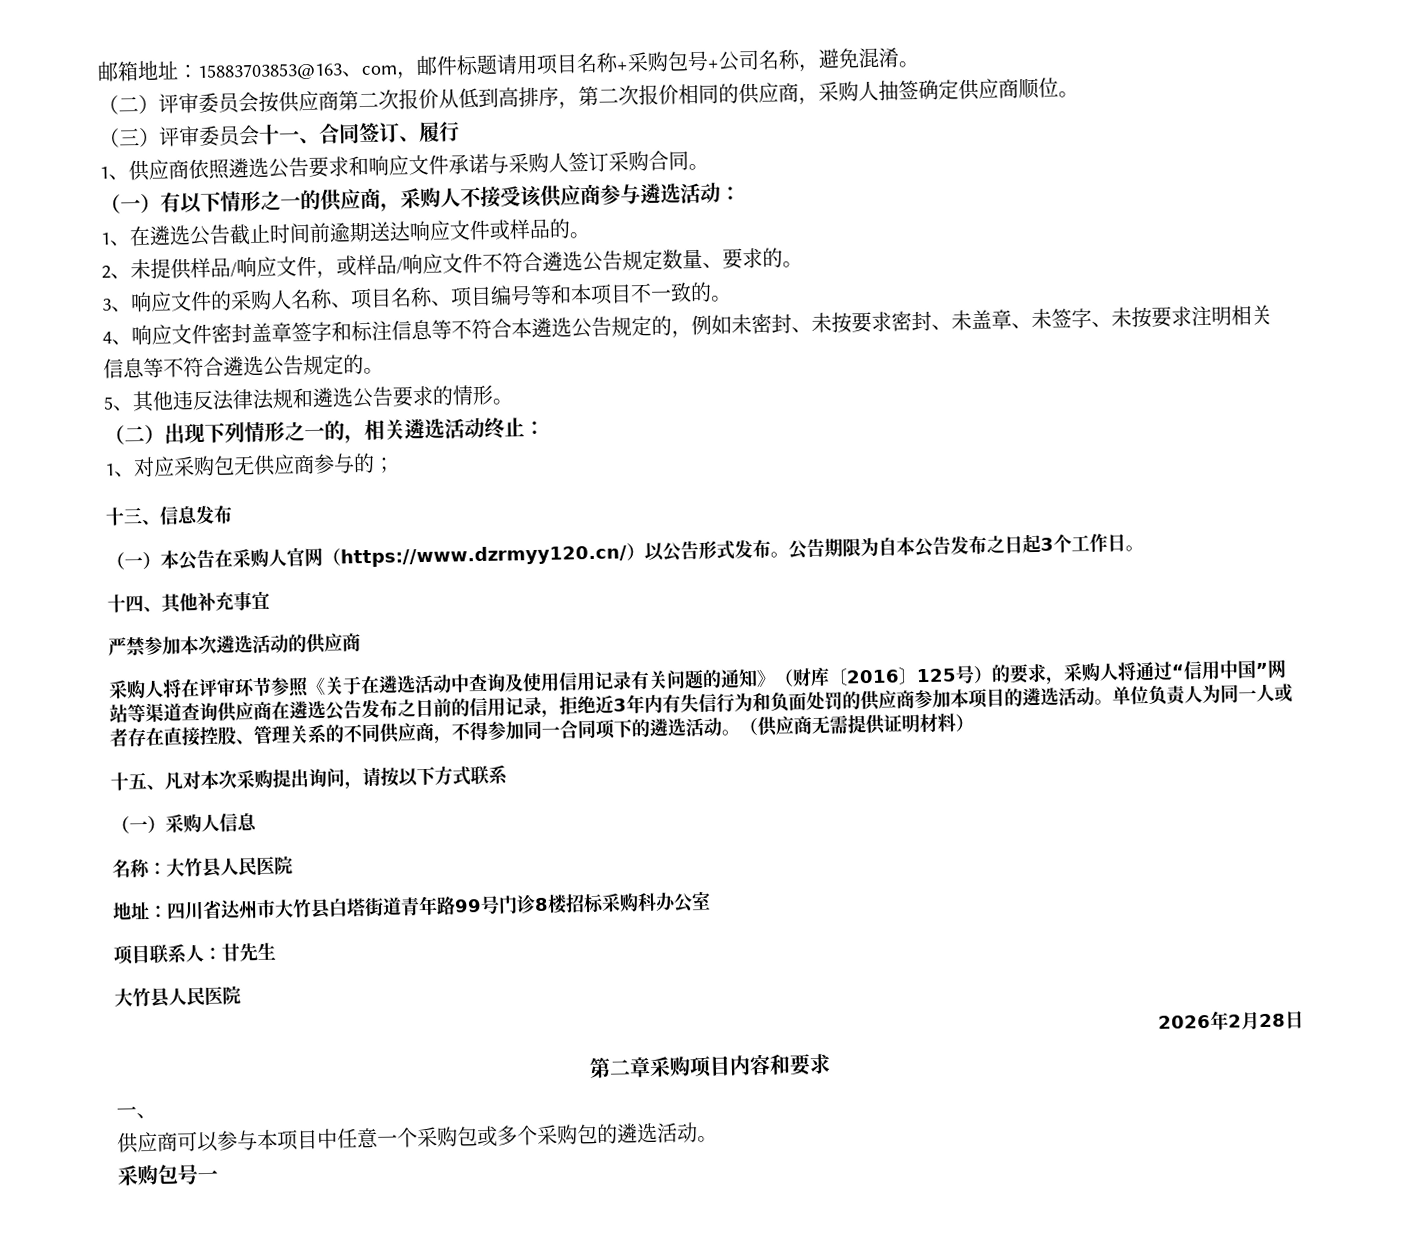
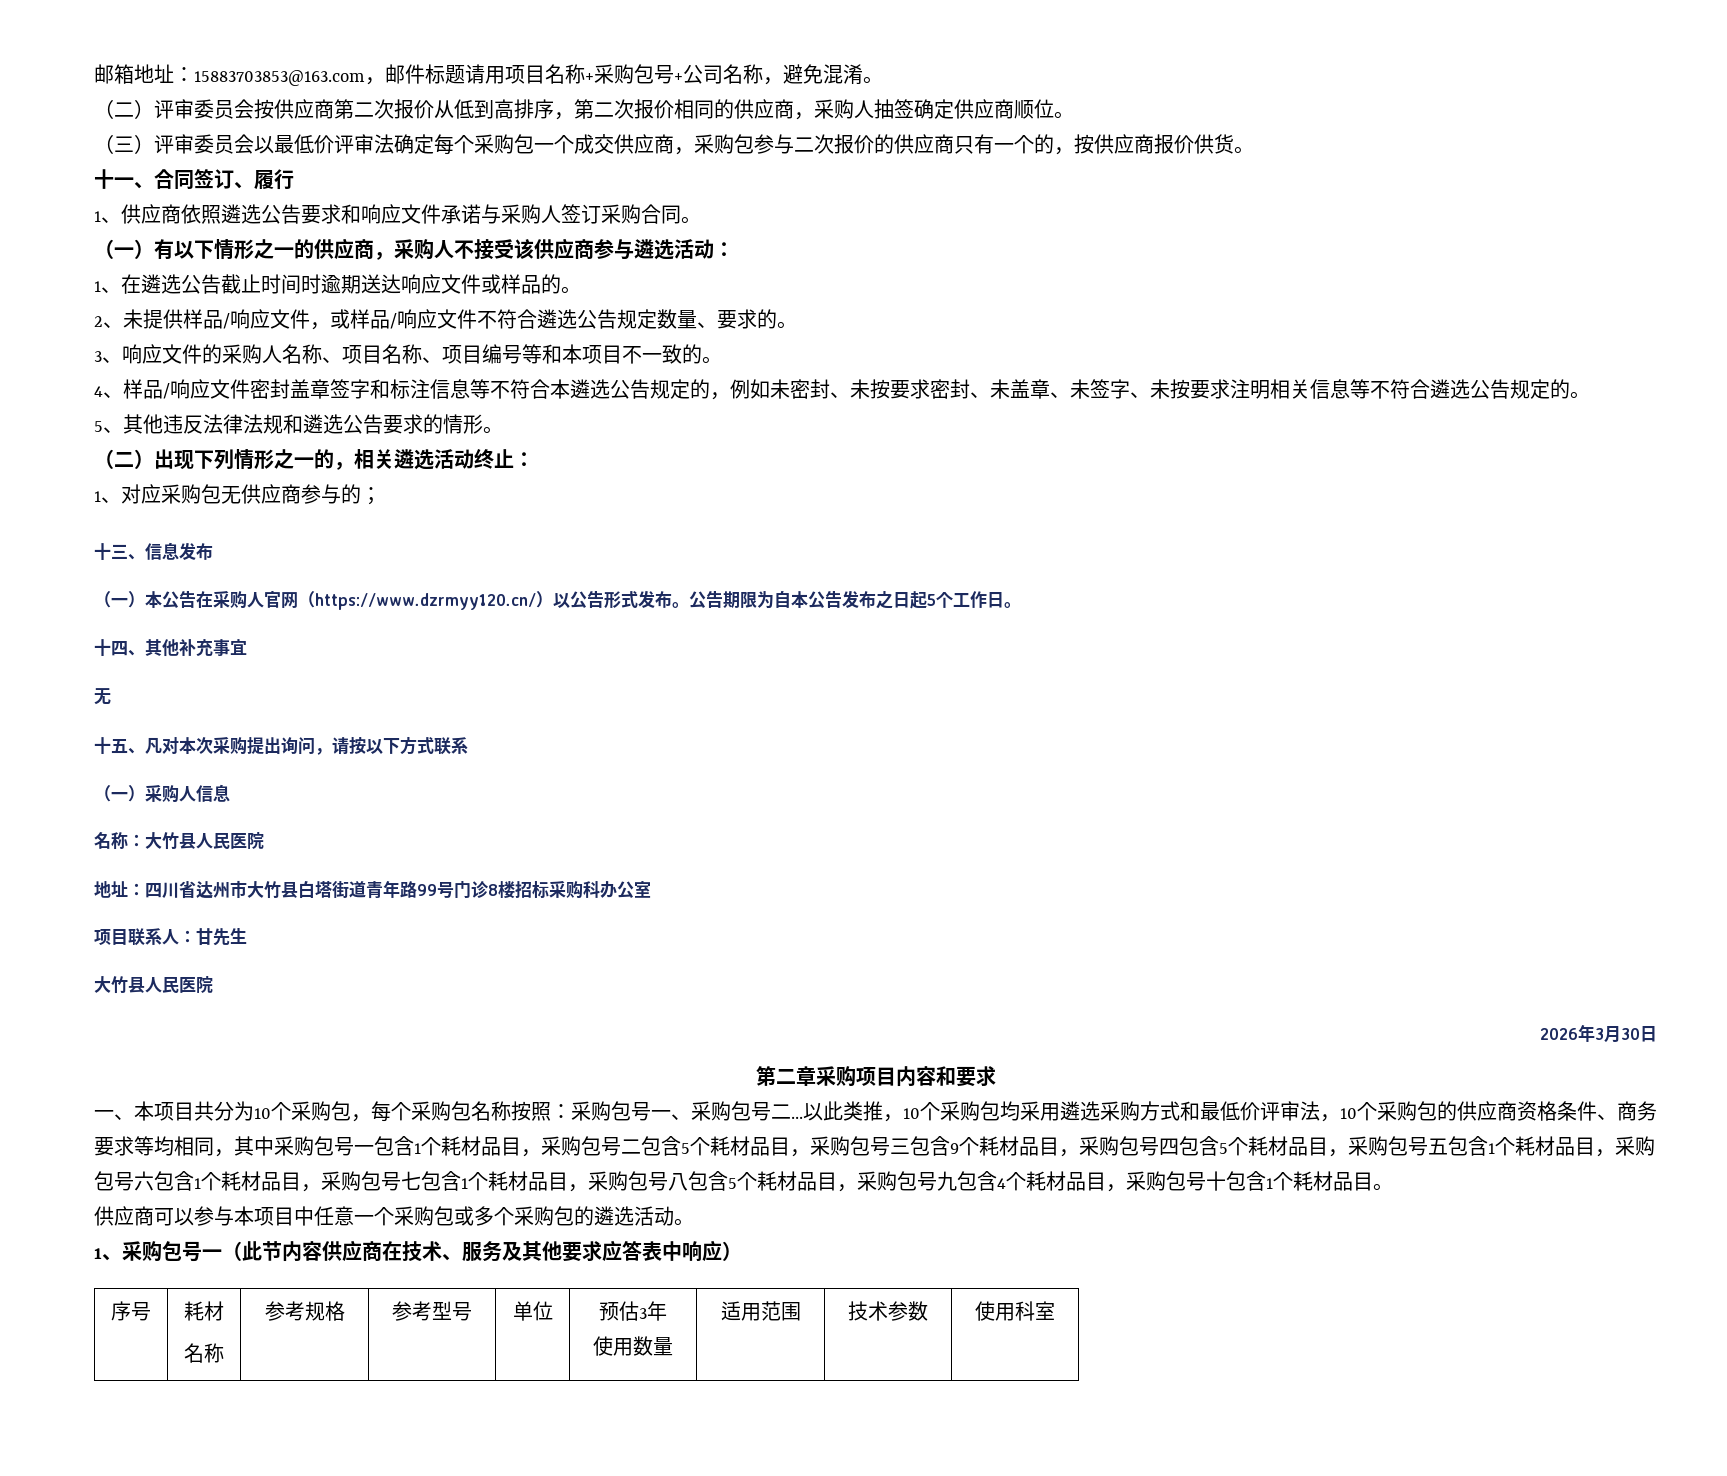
[197,62,398,81] 15883703853@163、com -> [194,70,365,86] 15883703853@163.com
(260, 135) none -> [254,134,1254,155] 以最低价评审法确定每个采购包一个成交供应商，采购包参与二次报价的供应商只有一个的，按供应商报价供货。 //
[309,222,331,243] 前 -> [301,274,321,294] 时
(132, 342) none -> [123,379,170,399] 样品/
[1039,537,1054,551] 3 -> [926,594,936,606] 5
[108,632,361,657] [108,659,1287,700] [109,683,1293,723] [109,713,974,747] 严禁参加本次遴选活动的供应商 // 采购人将在评审环节参照《关于在遴选活动中查询及使用信用记录有关问题的通知》（财库〔2016〕125号）的要求，采购人将通过“信用中国”网站等渠道查询供应商在遴选公告发布之日前的信用记录，拒绝近3年内有失信行为和负面处罚的供应商参加本项目的遴选活动。单位负责人为同一人或者存在直接控股、管理关系的不同供应商，不得参加同一合同项下的遴选活动。（供应商无需提供证明材料） -> [94,688,111,705] 无
[1228,1011,1286,1031] 2月28 -> [1595,1026,1640,1043] 3月30
(157, 1115) none -> [134,1101,1657,1122] [94,1136,1655,1157] [94,1171,1393,1192] 本项目共分为10个采购包，每个采购包名称按照：采购包号一、采购包号二...以此类推，10个采购包均采用遴选采购方式和最低价评审法，10个采购包的供应商资格条件、商务要求等均相同，其中采购包号一包含1个耗材品目，采购包号二包含5个耗材品目，采购包号三包含9个耗材品目，采购包号四包含5个耗材品目，采购包号五包含1个耗材品目，采购包号六包含1个耗材品目，采购包号七包含1个耗材品目，采购包号八包含5个耗材品目，采购包号九包含4个耗材品目，采购包号十包含1个耗材品目。
[117,1164,218,1186] 采购包号一 -> [94,1240,742,1262] [111,1301,151,1321] [184,1301,224,1321] [184,1343,224,1363] [264,1301,345,1321] [392,1301,473,1321] [512,1301,553,1321] [599,1301,667,1321] [593,1336,673,1356] [720,1301,801,1321] [848,1301,928,1321] [975,1301,1055,1321] 1、采购包号一（此节内容供应商在技术、服务及其他要求应答表中响应） // 序号 | 耗材 // 名称 | 参考规格 | 参考型号 | 单位 | 预估3年 // 使用数量 | 适用范围 | 技术参数 | 使用科室

